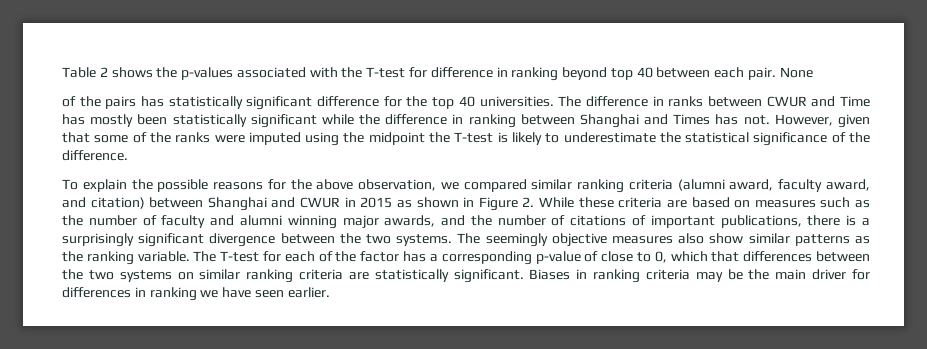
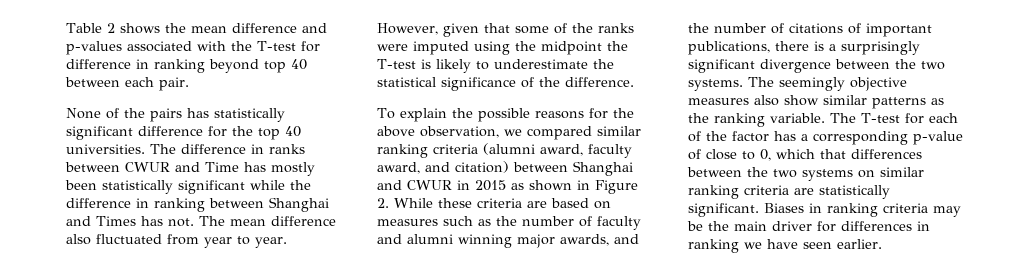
(178, 72) none -> [190,23,327,33] mean difference and
(777, 73) none -> (189, 84) //
(813, 72) // -> (101, 113) none
(770, 120) none -> [199,216,336,226] [66,234,287,248] The mean difference also fluctuated from year to year.

